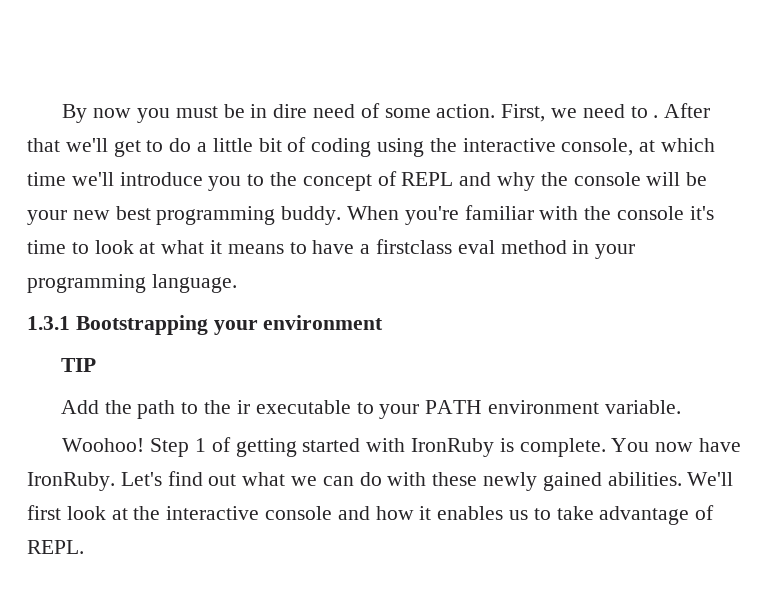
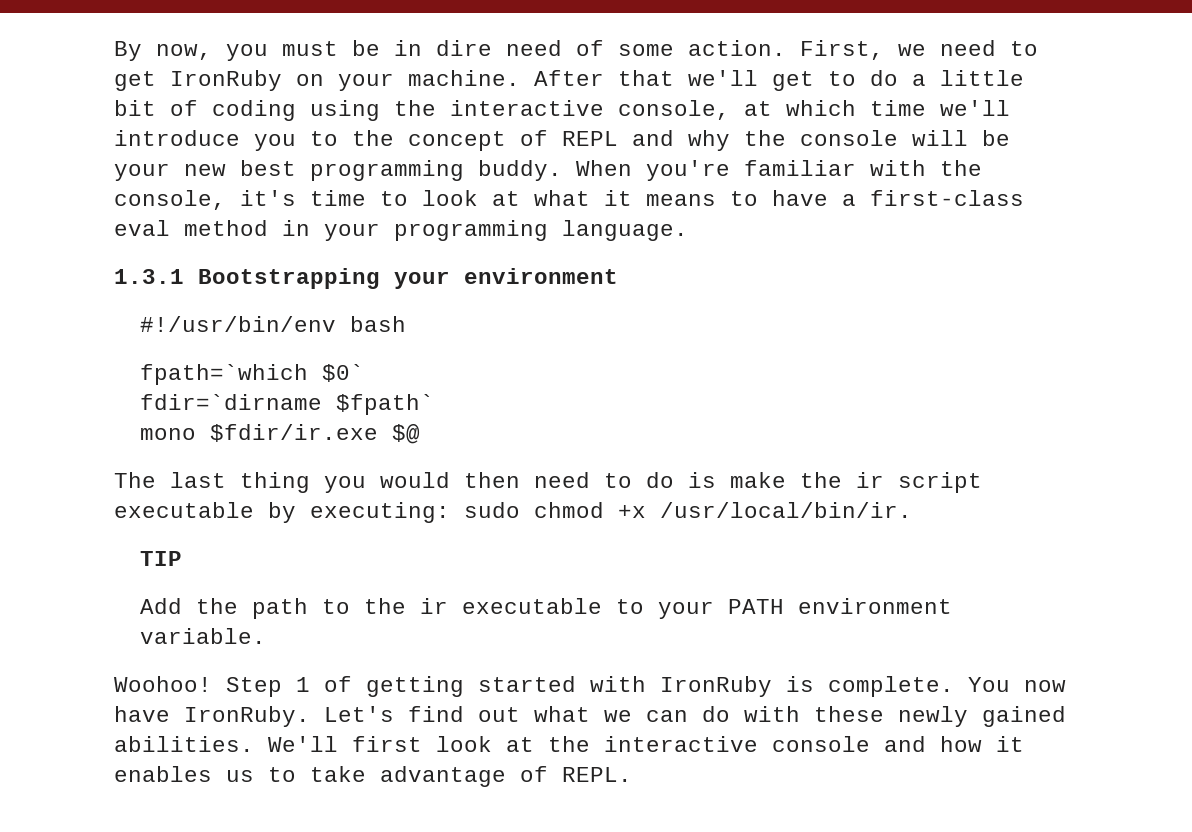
[93,108,132,118] now -> [156,44,212,60] now,
[653,115,659,118] . -> [114,70,520,91] get IronRuby on your machine.
[617,206,685,220] console -> [114,190,226,210] console,
[376,239,453,254] firstclass -> [870,190,1024,206] first-class
(384, 322) none -> [140,316,407,332] [140,364,365,385] [140,394,435,415] [140,424,421,444] [114,472,982,493] [114,502,912,523] // #!/usr/bin/env bash // fpath=`which $0` // fdir=`dirname $fpath` // mono $fdir/ir.exe $@ // The last thing you would then need to do is make the ir script executable by executing: sudo chmod +x /usr/local/bin/ir.

